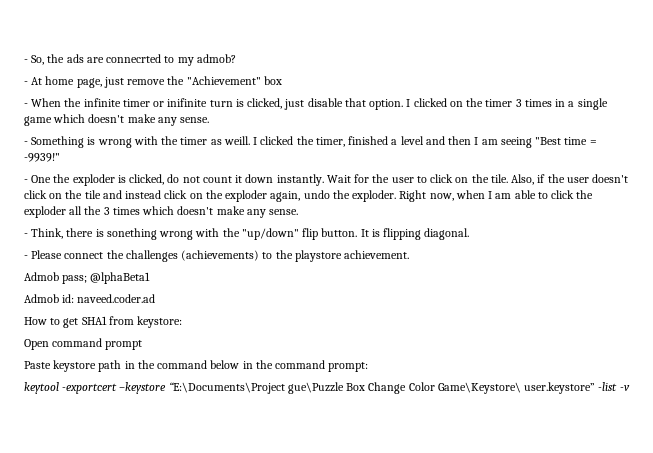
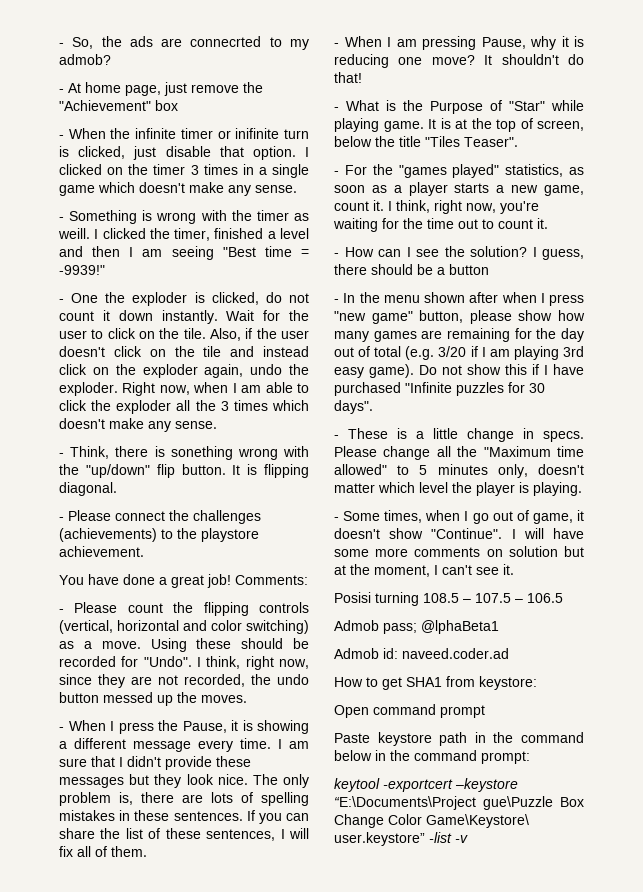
(410, 254) none -> [59,574,308,588] [59,602,309,616] [59,620,309,634] [59,638,309,652] [59,656,310,670] [59,674,309,688] [59,692,247,706] [59,720,309,734] [59,738,309,752] [59,756,251,770] [59,774,309,788] [59,792,309,806] [59,810,309,824] [59,828,309,841] [59,846,147,857] [334,36,584,50] [334,54,584,68] [334,72,362,83] [334,100,584,114] [334,118,584,132] [334,136,518,147] [334,164,584,178] [334,182,584,196] [334,200,539,214] [333,218,548,232] [334,246,584,260] [334,264,489,275] [334,292,584,306] [334,310,585,324] [334,328,584,342] [334,346,584,360] [334,364,584,378] [334,382,545,396] [334,400,373,414] [334,428,584,442] [334,446,584,460] [334,464,584,478] [334,482,582,496] [334,510,584,524] [334,528,584,539] [334,546,584,557] [334,564,514,577] [334,592,563,606] // You have done a great job! Comments: // - Please count the flipping controls (vertical, horizontal and color switching) as a move. Using these should be recorded for "Undo". I think, right now, since they are not recorded, the undo button messed up the moves. // - When I press the Pause, it is showing a different message every time. I am sure that I didn't provide these messages but they look nice. The only problem is, there are lots of spelling mistakes in these sentences. If you can share the list of these sentences, I will fix all of them. // - When I am pressing Pause, why it is reducing one move? It shouldn't do that! // - What is the Purpose of "Star" while playing game. It is at the top of screen, below the title "Tiles Teaser". // - For the "games played" statistics, as soon as a player starts a new game, count it. I think, right now, you're waiting for the time out to count it. // - How can I see the solution? I guess, there should be a button // - In the menu shown after when I press "new game" button, please show how many games are remaining for the day out of total (e.g. 3/20 if I am playing 3rd easy game). Do not show this if I have purchased "Infinite puzzles for 30 days". // - These is a little change in specs. Please change all the "Maximum time allowed" to 5 minutes only, doesn't matter which level the player is playing. // - Some times, when I go out of game, it doesn't show "Continue". I will have some more comments on solution but at the moment, I can't see it. // Posisi turning 108.5 – 107.5 – 106.5

